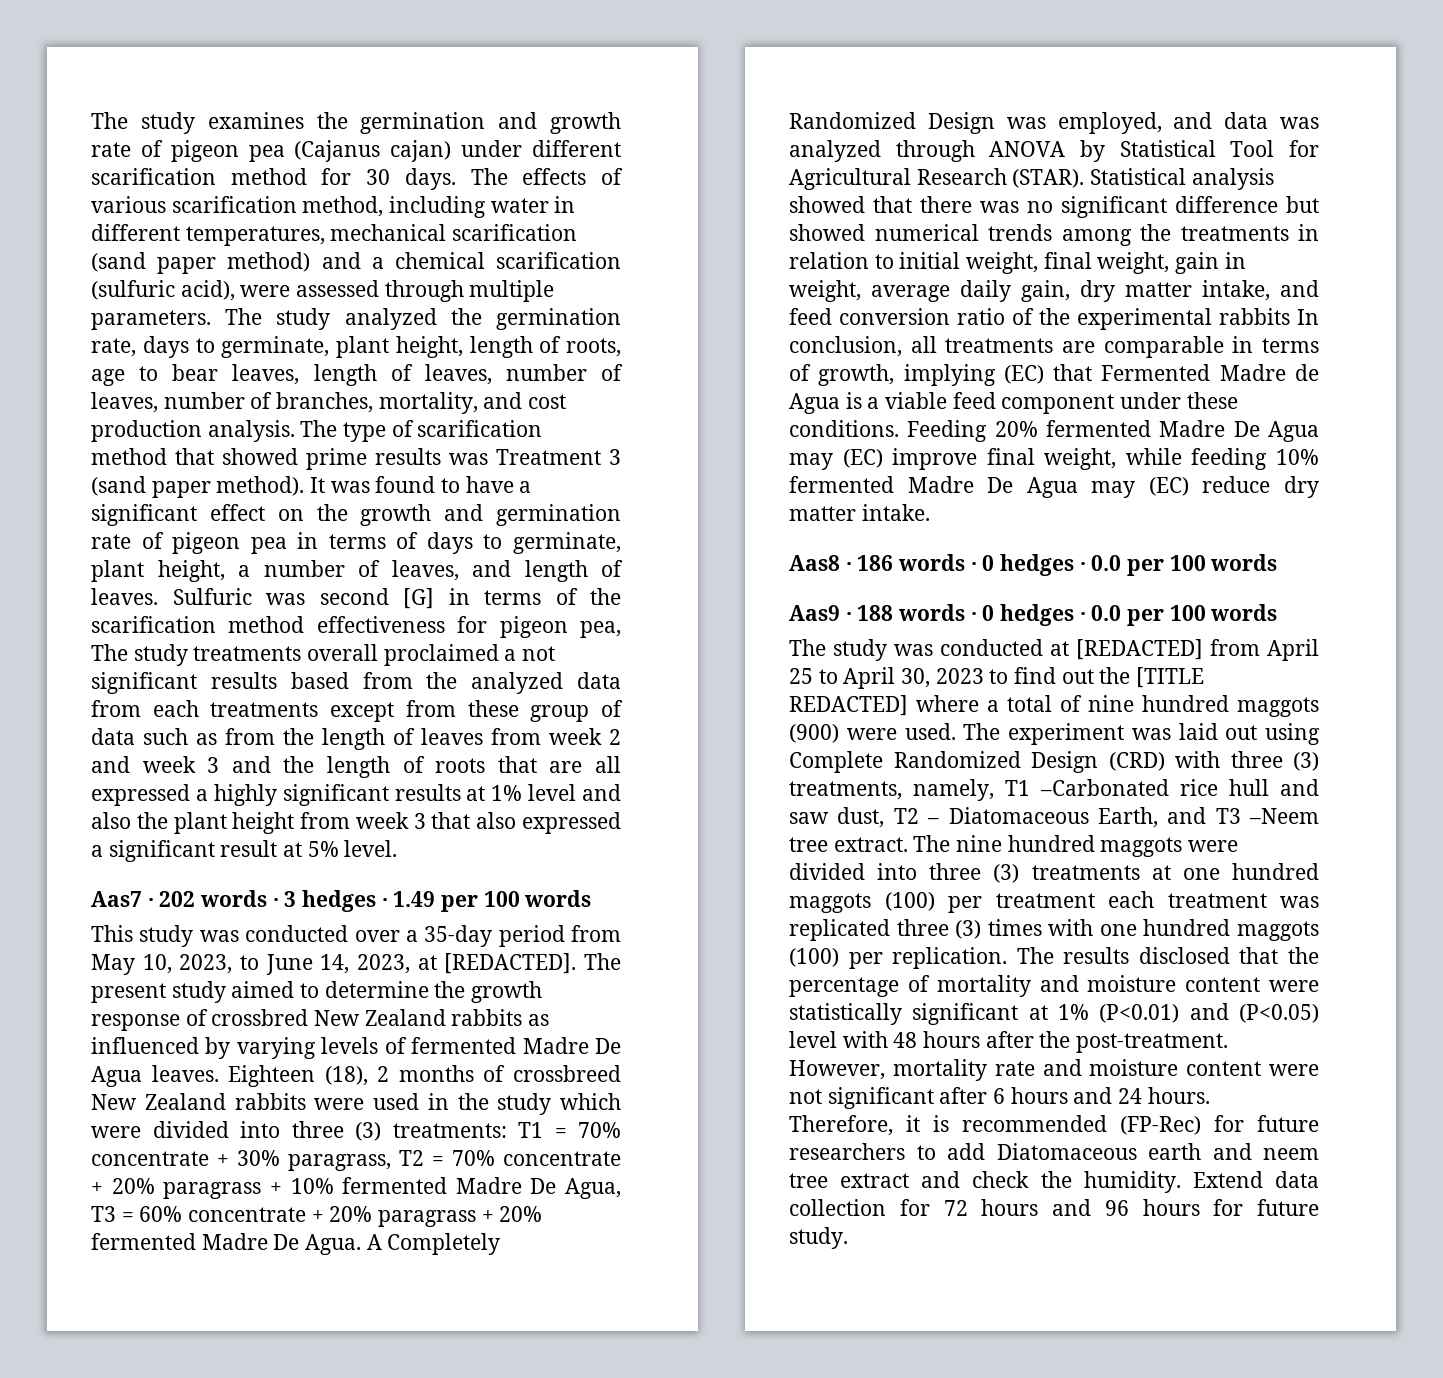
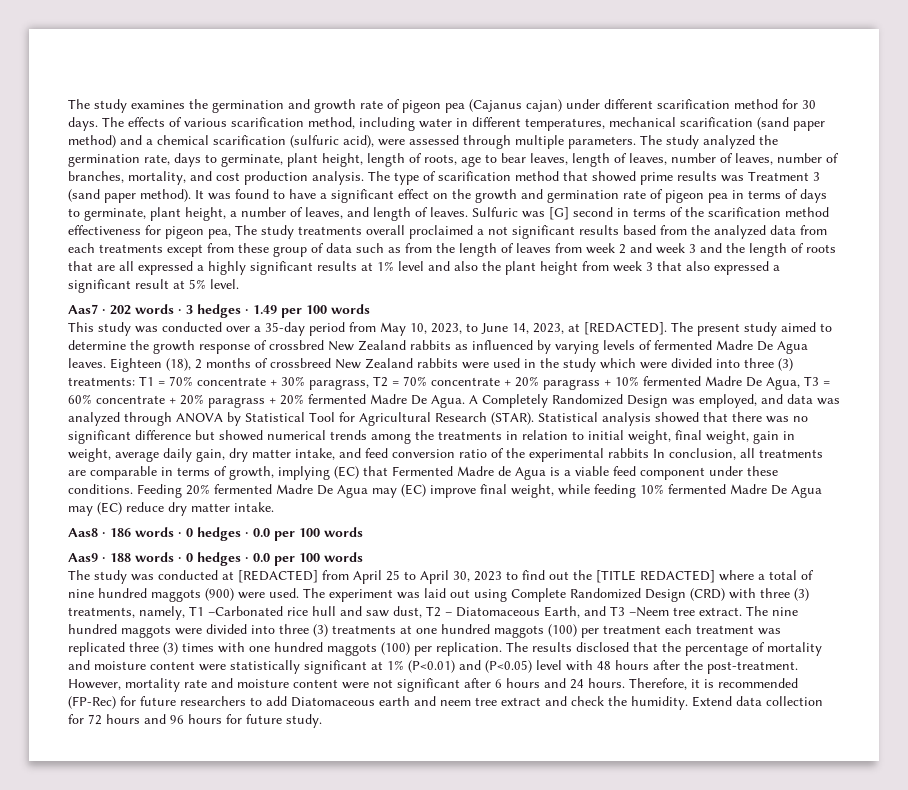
[319,588,434,609] second [G] -> [549,207,613,220] [G] second

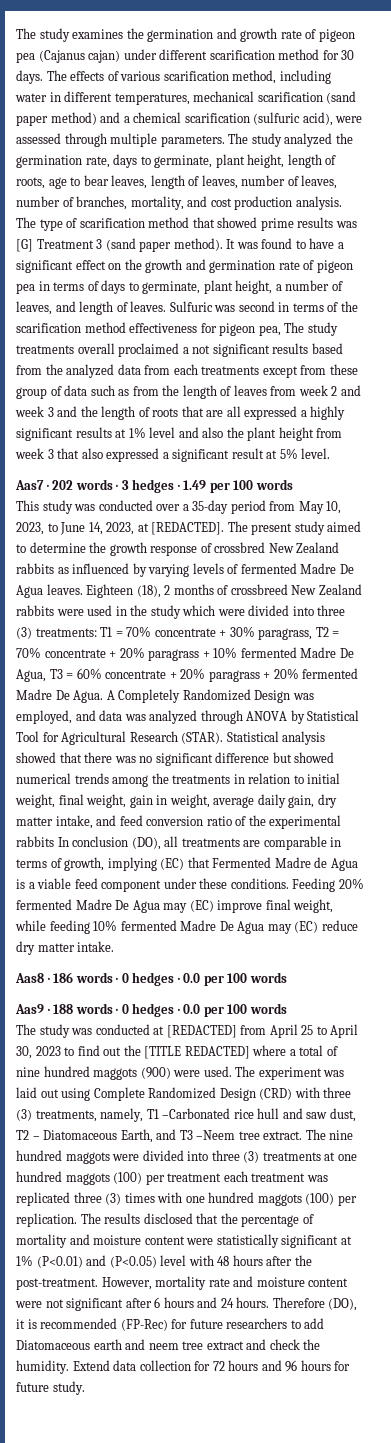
(744, 178) none -> [16,239,33,252] [G]
[549,207,569,220] [G] -> (236, 308) none
[669,448,736,460] conclusion, -> [72,836,161,850] conclusion (DO),
[629,678,687,690] Therefore, -> [272,1297,358,1311] Therefore (DO),

